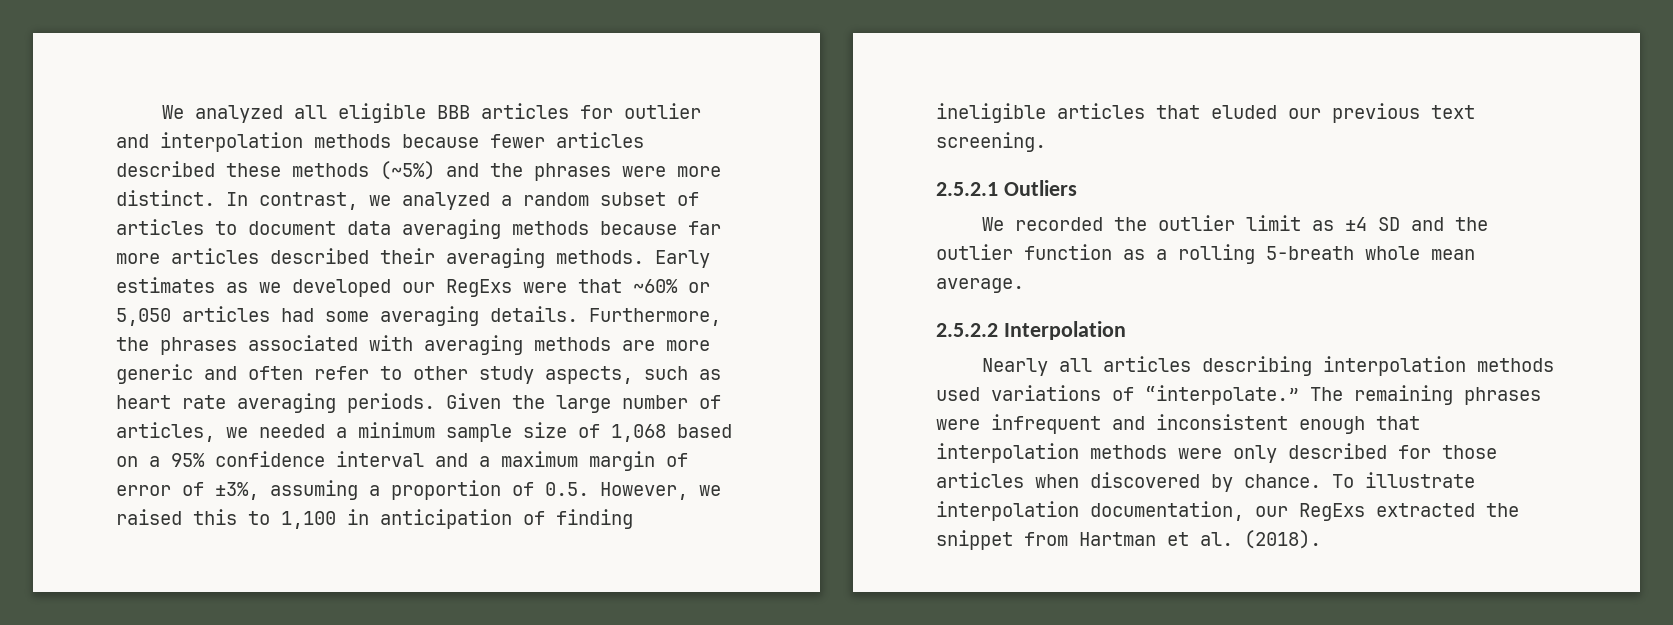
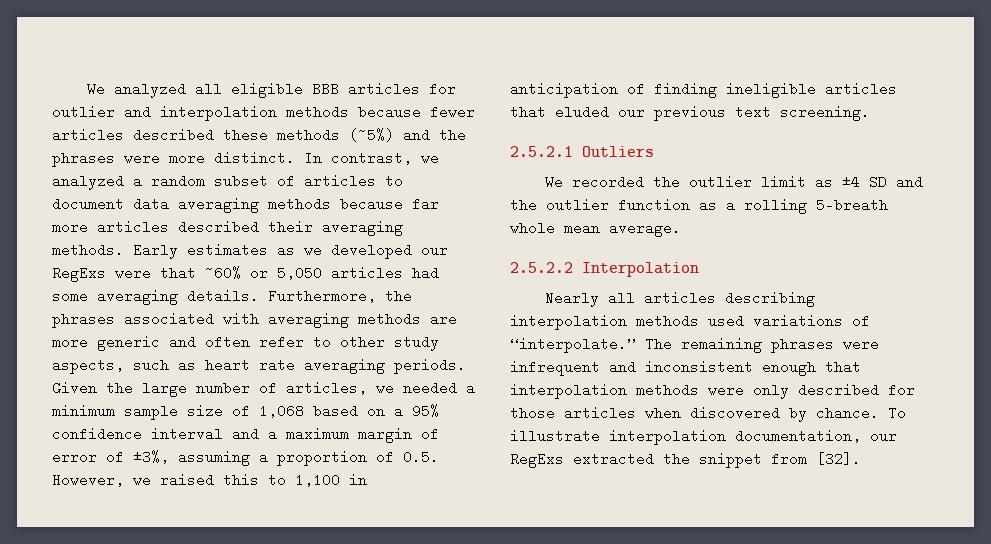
[1079,530,1321,549] Hartman et al. (2018). -> [816,452,861,466] [32].

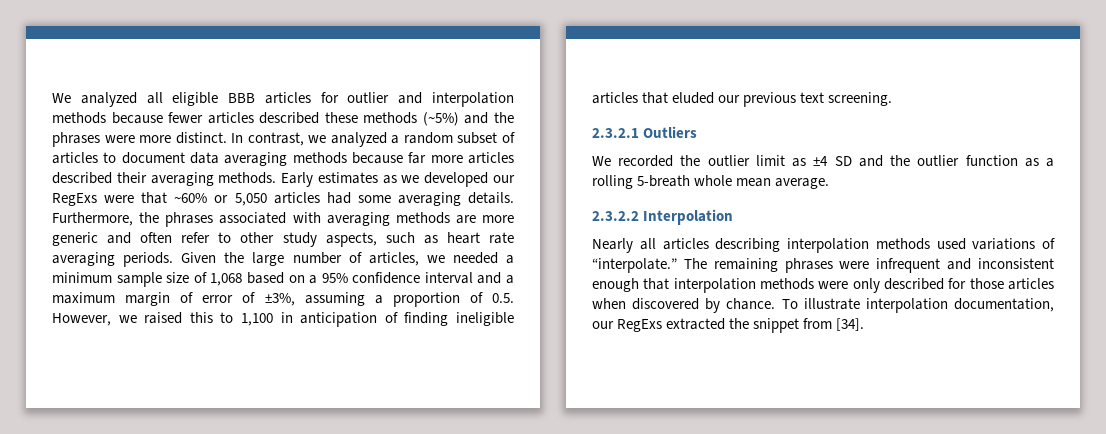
[510,146,573,157] 2.5.2.1 -> [592,128,639,138] 2.3.2.1
[510,262,573,273] 2.5.2.2 -> [592,211,639,221] 2.3.2.2
[816,452,861,466] [32]. -> [836,318,865,331] [34].

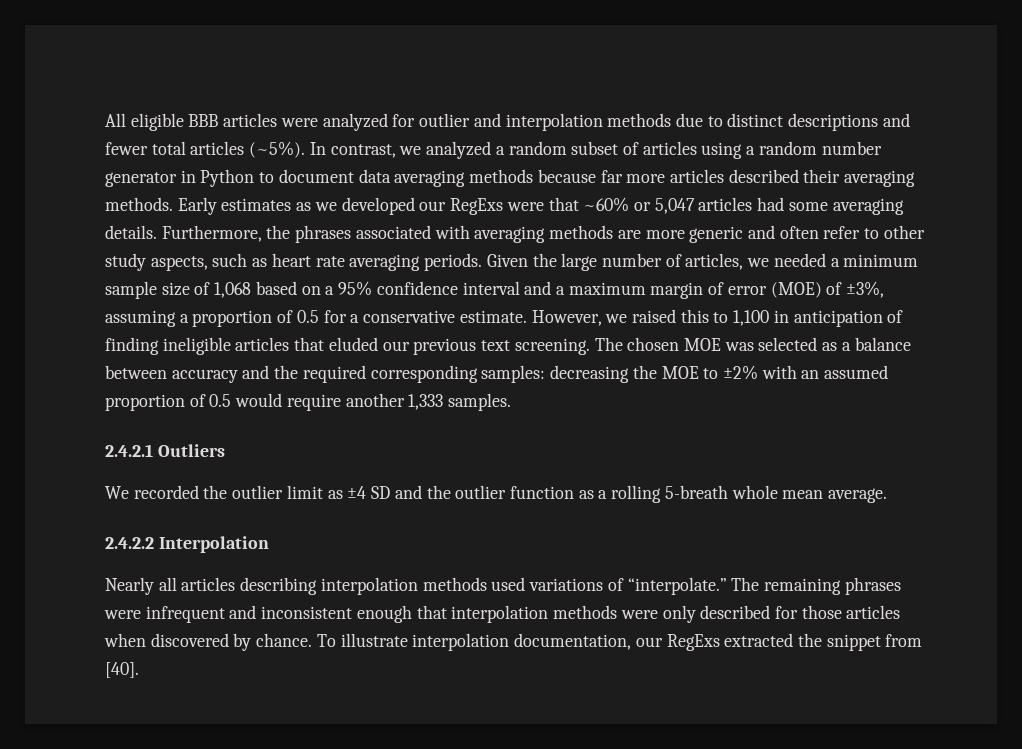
[52,92,163,107] We analyzed all -> [105,113,126,127] All
(311, 98) none -> [280,113,388,131] were analyzed
[111,112,514,126] [52,132,227,147] because fewer articles described these methods (~5%) and the phrases were more distinct. -> [675,113,910,131] [105,141,306,158] due to distinct descriptions and fewer total articles (~5%).
(98, 158) none -> [701,141,882,159] [105,169,255,187] using a random number generator in Python
[234,193,267,206] 5,050 -> [654,198,695,214] 5,047
(234, 299) none -> [770,282,822,298] (MOE)
[492,293,514,303] 0.5. -> [296,310,527,323] 0.5 for a conservative estimate.
[592,128,639,138] // 2.3.2.1 -> [594,337,911,351] [105,365,889,383] [105,393,512,411] [105,444,153,457] The chosen MOE was selected as a balance between accuracy and the required corresponding samples: decreasing the MOE to ±2% with an assumed proportion of 0.5 would require another 1,333 samples. // 2.4.2.1
[592,211,639,221] 2.3.2.2 -> [105,537,154,549] 2.4.2.2
[836,318,865,331] [34]. -> [105,662,139,678] [40].

